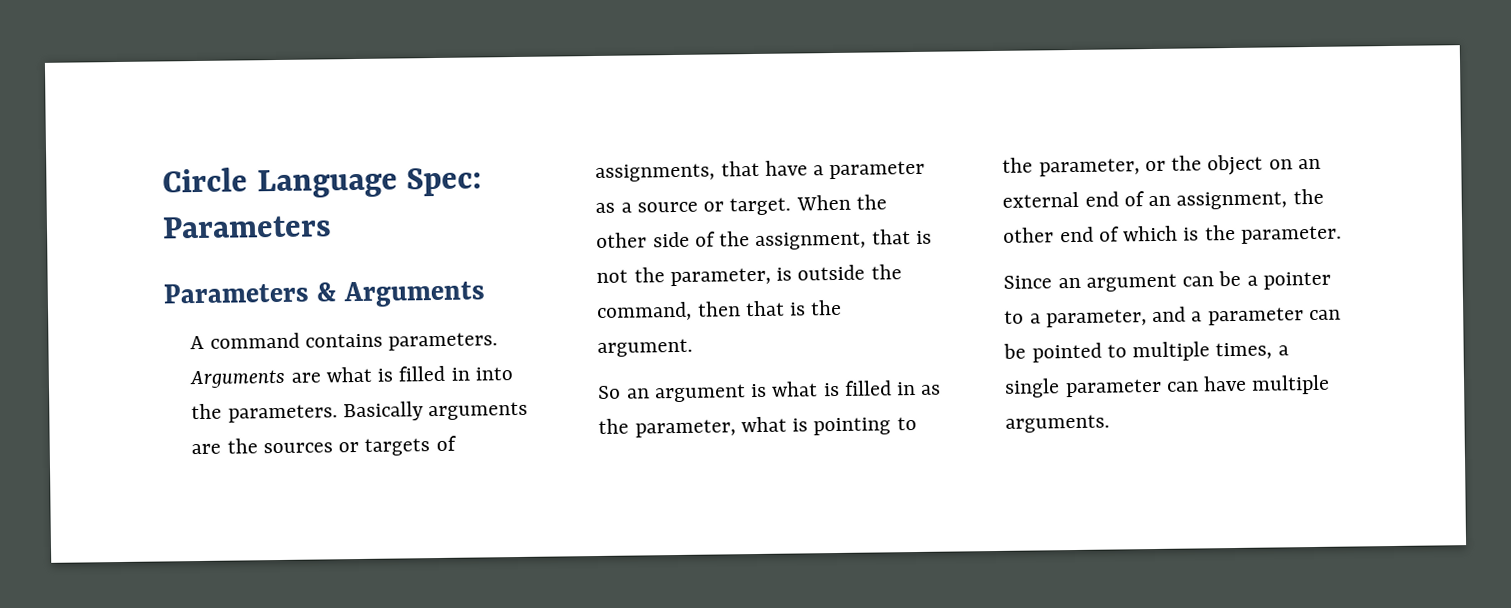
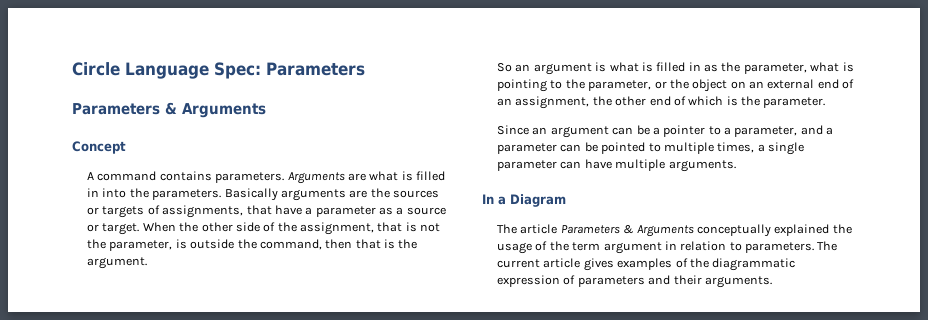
(485, 294) none -> [72,141,126,154] // Concept
(1111, 423) none -> [482,194,566,207] [497,224,852,237] [497,241,838,254] [497,258,796,271] [497,275,772,288] // In a Diagram // The article Parameters & Arguments conceptually explained the usage of the term argument in relation to parameters. The current article gives examples of the diagrammatic expression of parameters and their arguments.

